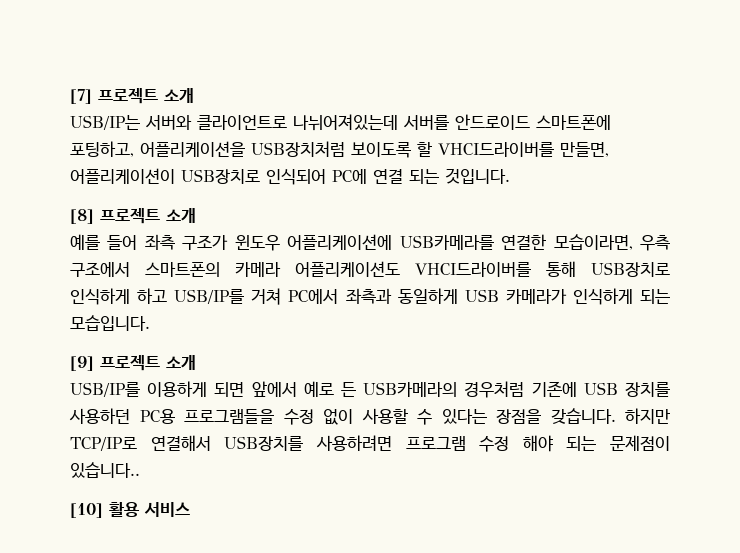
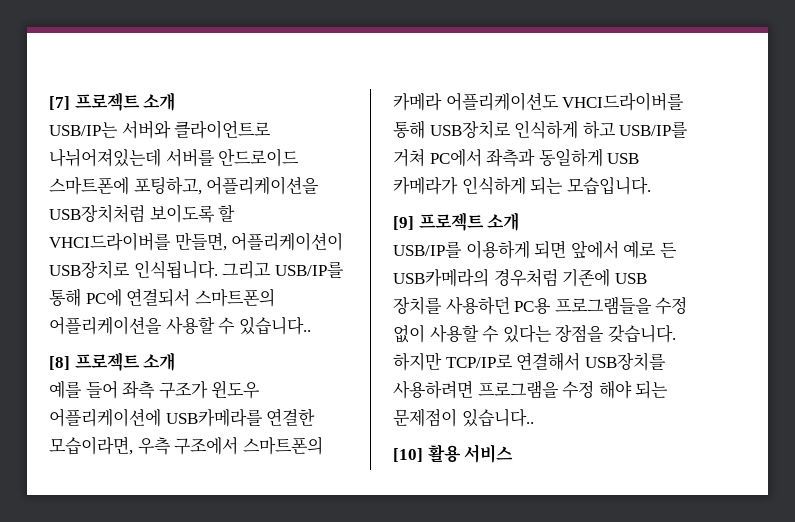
[266,168,510,185] 인식되어 PC에 연결 되는 것입니다. -> [133,260,344,279] [49,288,275,307] [49,316,311,335] 인식됩니다. 그리고 USB/IP를 통해 PC에 연결되서 스마트폰의 어플리케이션을 사용할 수 있습니다..
[405,436,466,451] 프로그램 -> [477,380,559,399] 프로그램을

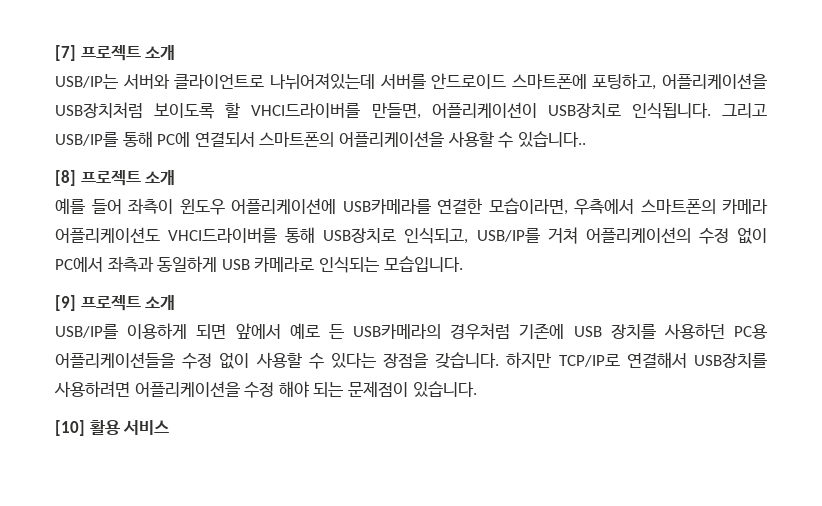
[122,380,208,399] 좌측 구조가 -> [127,198,173,214] 좌측이
[137,436,239,455] 우측 구조에서 -> [574,199,634,215] 우측에서
[514,120,689,139] [393,148,425,167] 인식하게 하고 USB/IP를 거쳐 -> [404,227,767,244] 인식되고, USB/IP를 거쳐 어플리케이션의 수정 없이
[393,176,564,195] 카메라가 인식하게 되는 -> [254,257,379,273] 카메라로 인식되는
[554,296,652,315] 프로그램들을 -> [55,352,175,368] 어플리케이션들을
[477,380,559,399] 프로그램을 -> [134,381,240,397] 어플리케이션을
[461,409,534,427] 있습니다.. -> [412,381,477,397] 있습니다.

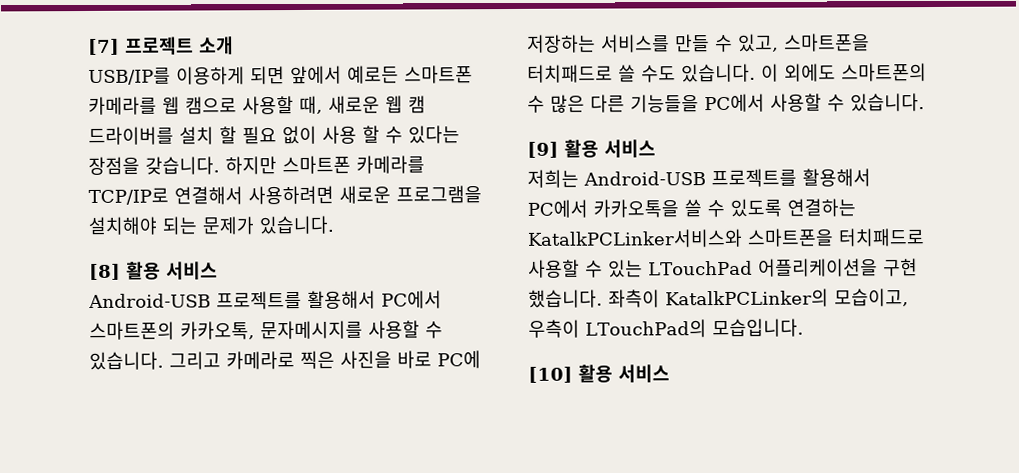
[55,73,767,90] [55,102,767,119] [55,131,586,148] [55,170,176,186] [55,198,768,215] [55,227,767,244] [55,256,463,273] [55,295,176,311] [55,323,767,340] [55,352,302,369] USB/IP는 서버와 클라이언트로 나뉘어져있는데 서버를 안드로이드 스마트폰에 포팅하고, 어플리케이션을 USB장치처럼 보이도록 할 VHCI드라이버를 만들면, 어플리케이션이 USB장치로 인식됩니다. 그리고 USB/IP를 통해 PC에 연결되서 스마트폰의 어플리케이션을 사용할 수 있습니다.. // [8] 프로젝트 소개 // 예를 들어 좌측이 윈도우 어플리케이션에 USB카메라를 연결한 모습이라면, 우측에서 스마트폰의 카메라 어플리케이션도 VHCI드라이버를 통해 USB장치로 인식되고, USB/IP를 거쳐 어플리케이션의 수정 없이 PC에서 좌측과 동일하게 USB 카메라로 인식되는 모습입니다. // [9] 프로젝트 소개 // USB/IP를 이용하게 되면 앞에서 예로 든 USB카메라의 경우처럼 기존에 USB 장치를 사용하던 PC용 어플리케이션들을 수정 없이 사용할 -> [88,65,473,85] [88,95,426,115] [88,125,380,145] USB/IP를 이용하게 되면 앞에서 예로든 스마트폰 카메라를 웹 캠으로 사용할 때, 새로운 웹 캠 드라이버를 설치 할 필요 없이 사용 할
[558,352,767,368] [54,381,477,398] TCP/IP로 연결해서 USB장치를 사용하려면 어플리케이션을 수정 해야 되는 문제점이 있습니다. -> [282,155,425,175] [88,185,482,205] [88,215,334,235] [89,261,218,280] [88,290,442,310] [89,320,443,340] [89,350,481,370] [527,33,870,53] [527,63,927,83] [527,93,925,113] [527,139,656,158] [527,168,871,188] [527,198,856,218] [527,228,925,248] [528,258,918,278] [528,288,909,308] [528,318,804,338] 스마트폰 카메라를 TCP/IP로 연결해서 사용하려면 새로운 프로그램을 설치해야 되는 문제가 있습니다. // [8] 활용 서비스 // Android-USB 프로젝트를 활용해서 PC에서 스마트폰의 카카오톡, 문자메시지를 사용할 수 있습니다. 그리고 카메라로 찍은 사진을 바로 PC에 저장하는 서비스를 만들 수 있고, 스마트폰을 터치패드로 쓸 수도 있습니다. 이 외에도 스마트폰의 수 많은 다른 기능들을 PC에서 사용할 수 있습니다. // [9] 활용 서비스 // 저희는 Android-USB 프로젝트를 활용해서 PC에서 카카오톡을 쓸 수 있도록 연결하는 KatalkPCLinker서비스와 스마트폰을 터치패드로 사용할 수 있는 LTouchPad 어플리케이션을 구현 했습니다. 좌측이 KatalkPCLinker의 모습이고, 우측이 LTouchPad의 모습입니다.

